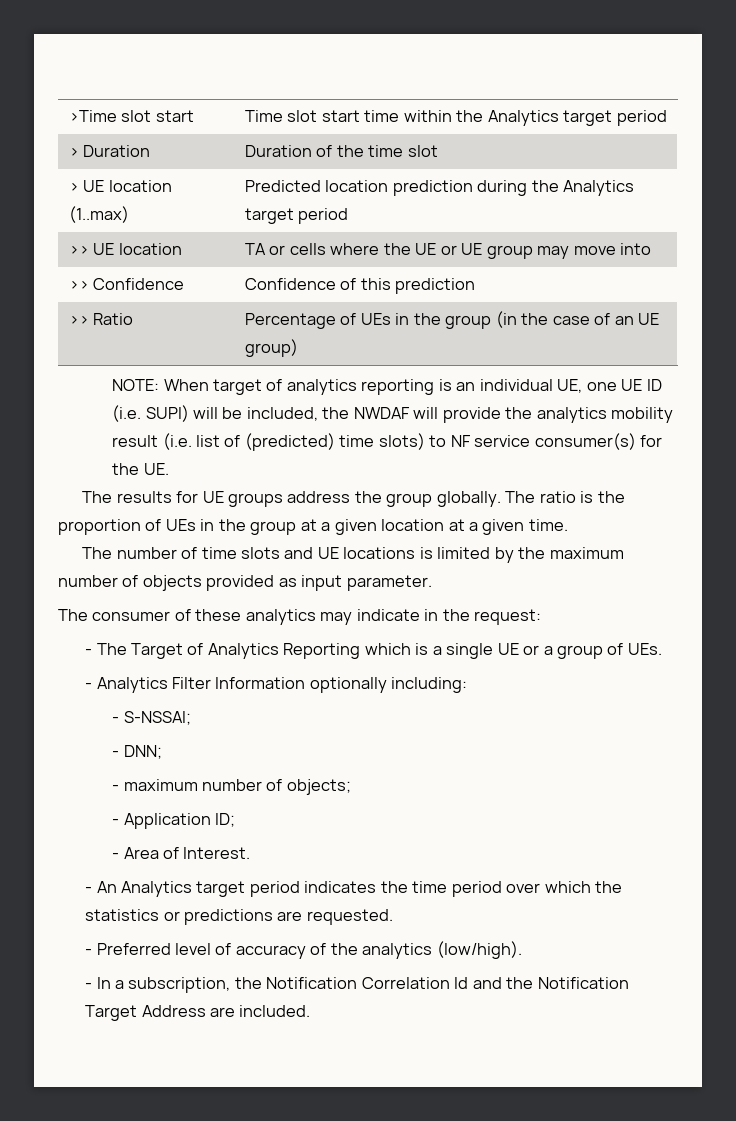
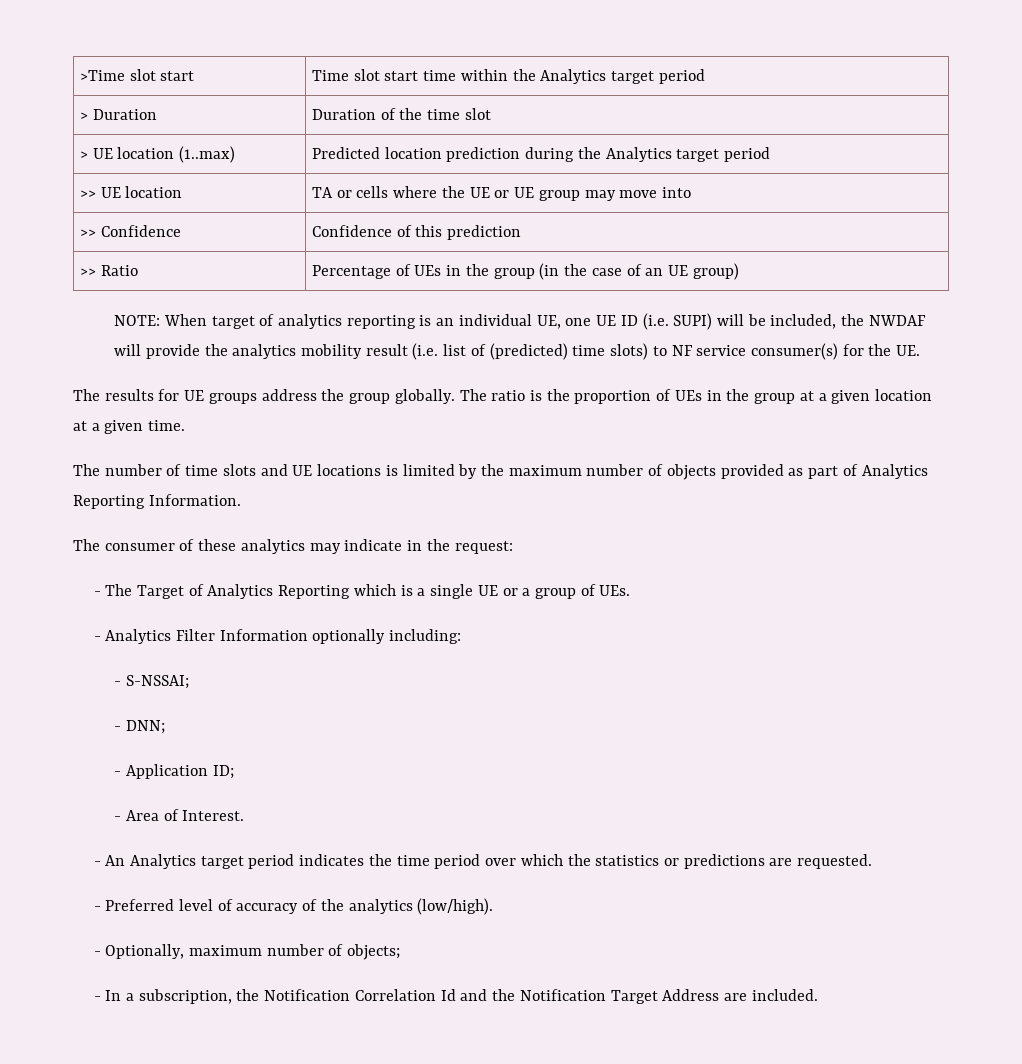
[301,575,432,591] input parameter. -> [808,464,928,479] [73,494,241,509] part of Analytics Reporting Information.
[112,779,351,795] // - maximum number of objects; -> (165, 727) none
(522, 950) none -> [93,944,401,960] // - Optionally, maximum number of objects;

